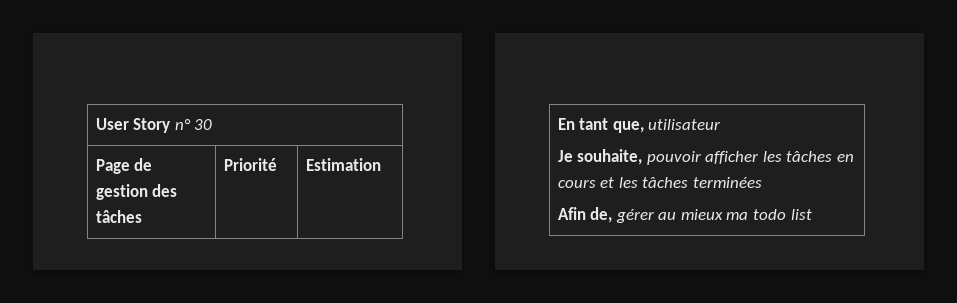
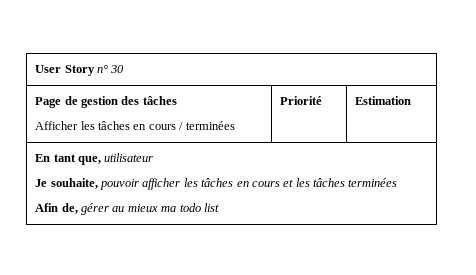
(142, 216) none -> [35,121,235,130] // Afficher les tâches en cours / terminées

